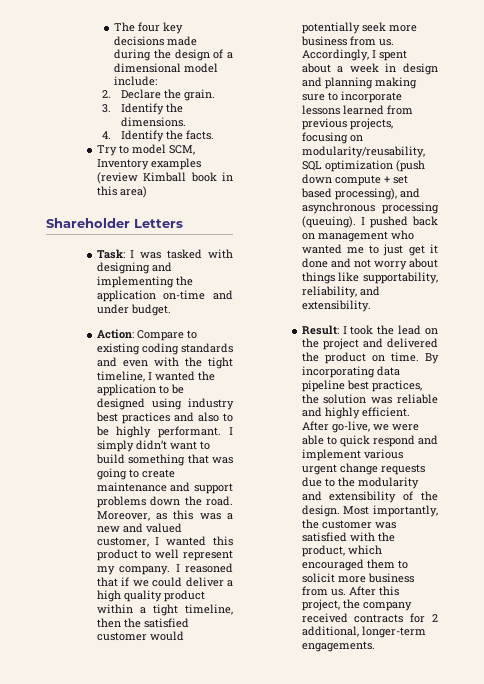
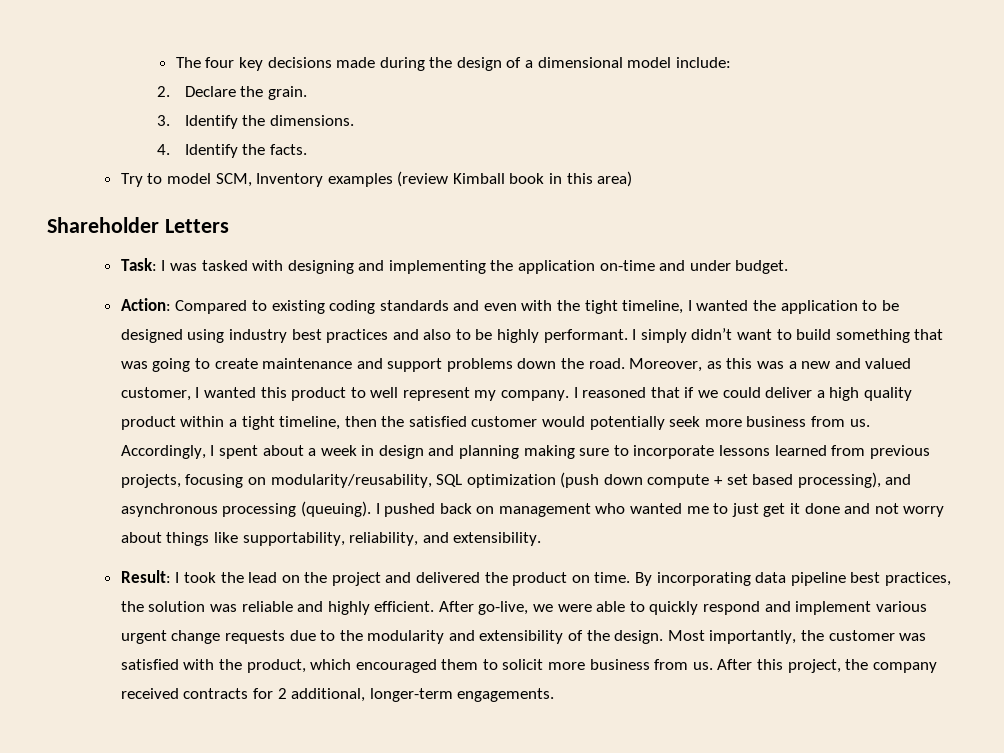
[136,330,184,341] Compare -> [175,300,248,314] Compared
[339,435,370,447] quick -> [649,601,699,615] quickly

